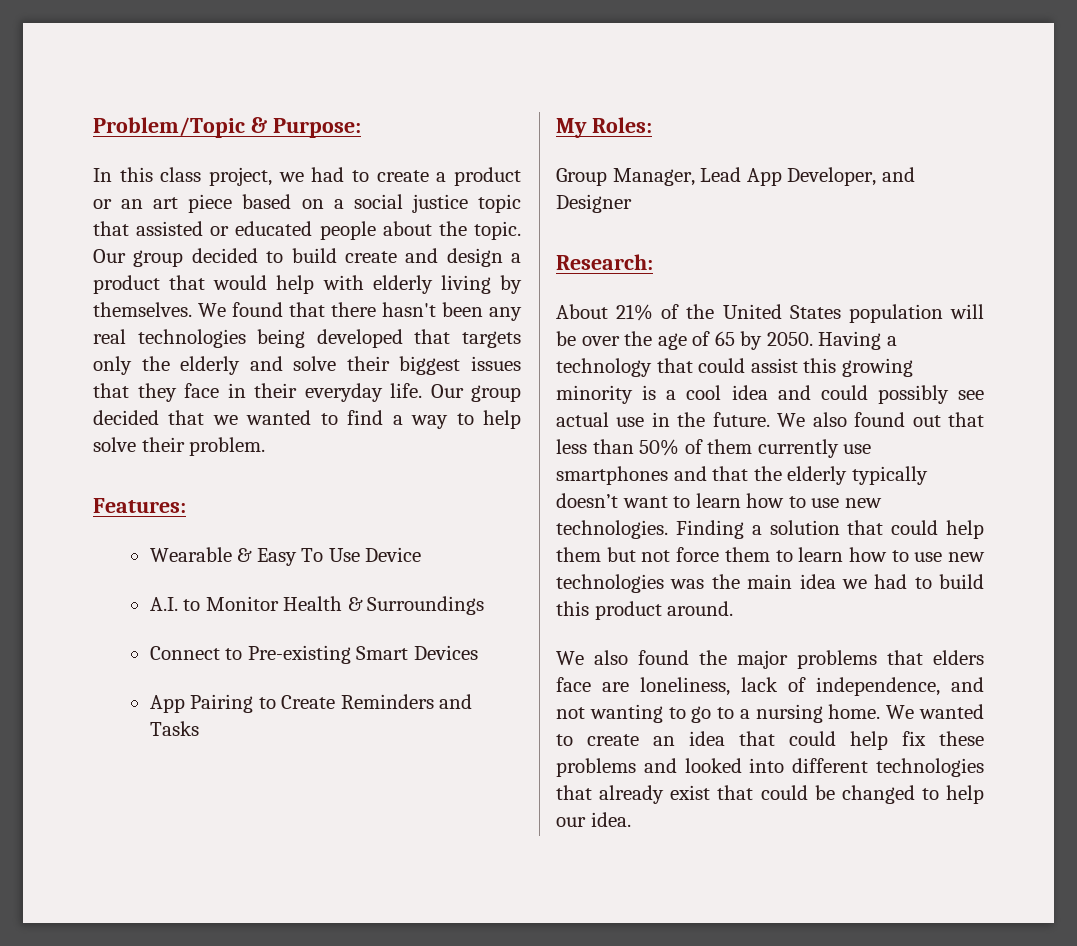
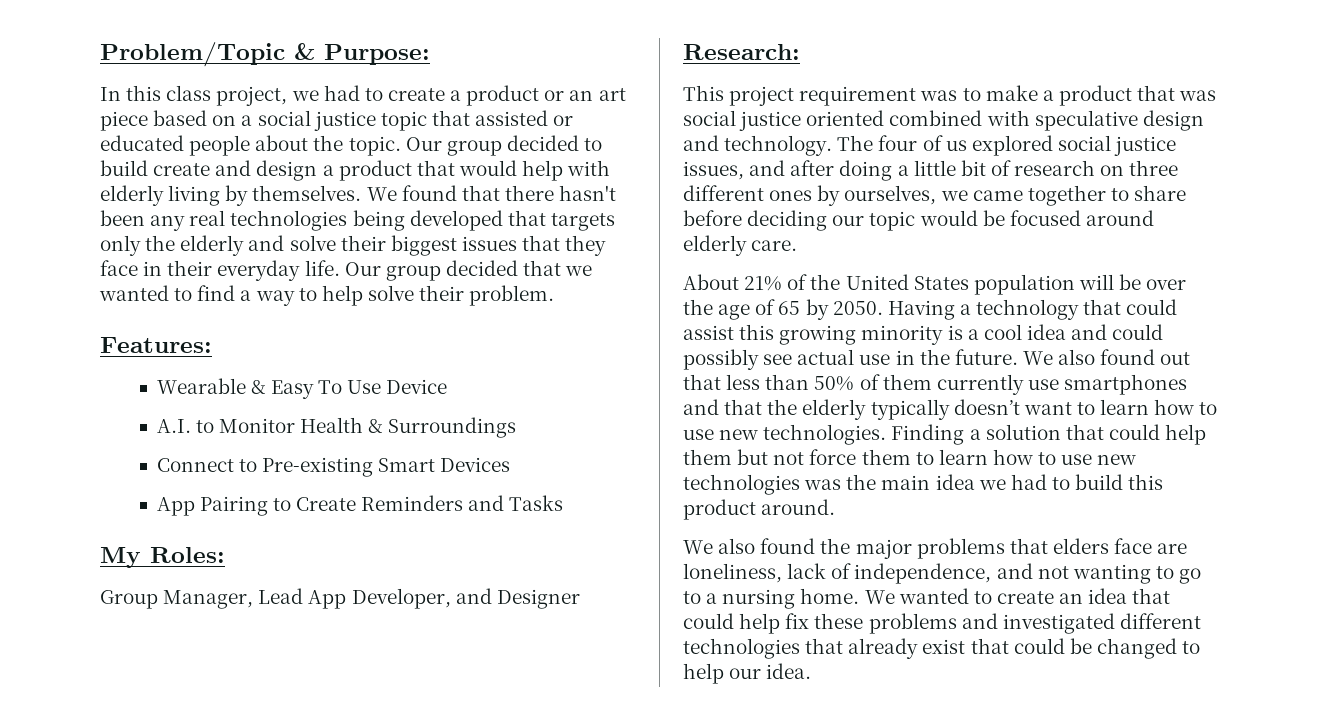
(653, 262) none -> [683,85,1217,106] [683,110,1204,131] [683,135,1177,156] [683,160,1179,181] [683,185,1187,206] [683,210,1154,231] [683,235,798,256] // This project requirement was to make a product that was social justice oriented combined with speculative design and technology. The four of us explored social justice issues, and after doing a little bit of research on three different ones by ourselves, we came together to share before deciding our topic would be focused around elderly care.
[684,758,785,773] looked into -> [1002,613,1115,634] investigated

